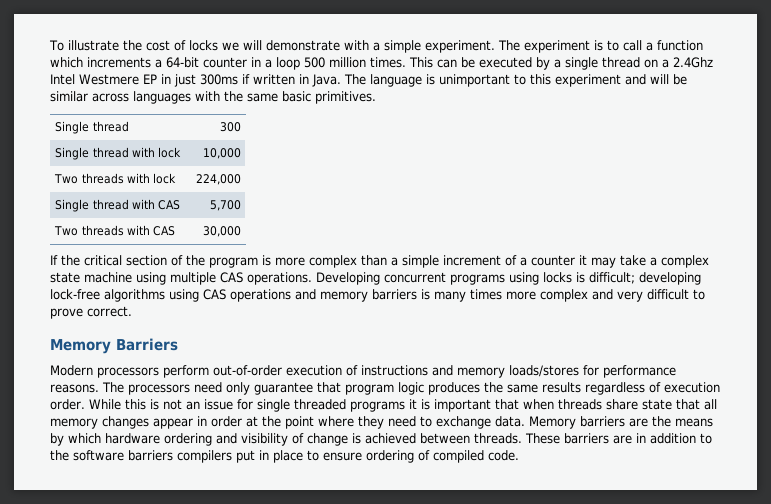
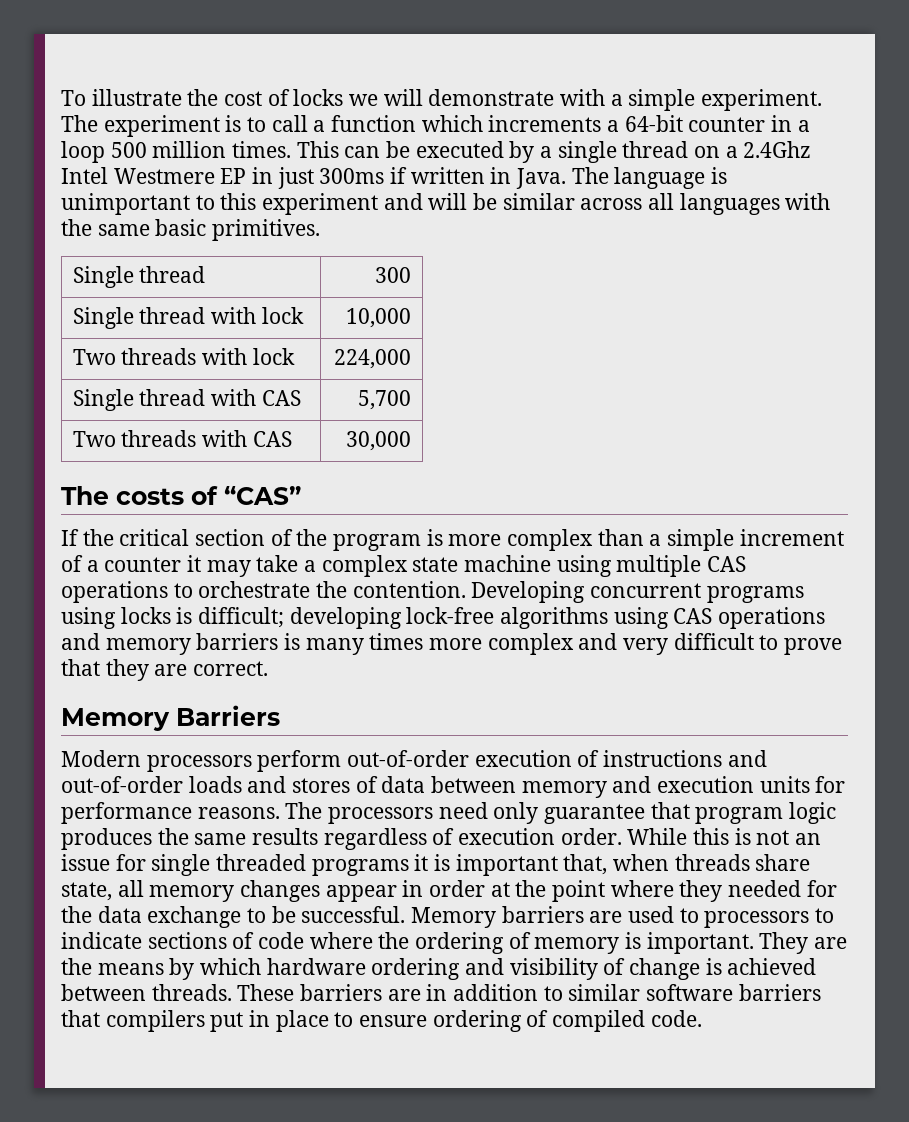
(129, 97) none -> [648,193,675,210] all
(241, 231) none -> [61,486,301,505] // The costs of “CAS”
[247,272,312,285] operations. -> [61,581,466,603] operations to orchestrate the contention.
(83, 313) none -> [61,659,188,681] that they are
[457,365,579,378] memory loads/stores -> [61,776,810,798] out-of-order loads and stores of data between memory and execution units
[494,399,519,410] that -> [563,854,608,875] that,
[641,399,700,410] state that -> [61,882,112,901] state,
[388,416,625,429] need to exchange data. Memory barriers -> [728,880,837,897] [61,906,835,928] [61,932,809,954] needed for the data exchange to be successful. Memory barriers are used to processors to indicate sections of code where the ordering of memory is important. They
[50,450,69,461] the -> [568,984,641,1001] similar
(173, 455) none -> [61,1010,100,1027] that

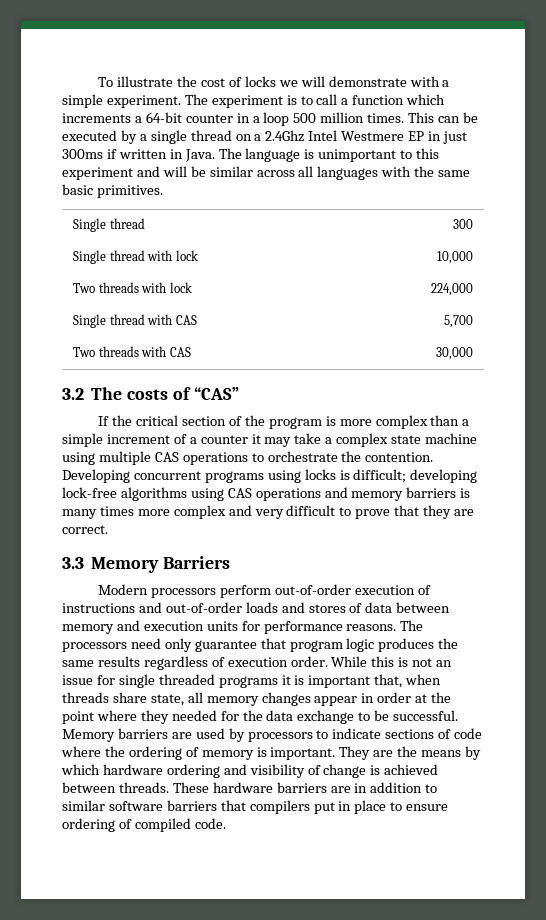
(412, 441) none -> [62,388,84,400] 3.2
(269, 668) none -> [62,557,84,569] 3.3
[679,908,699,923] to -> [228,728,245,742] by
(295, 992) none -> [212,782,273,793] hardware

